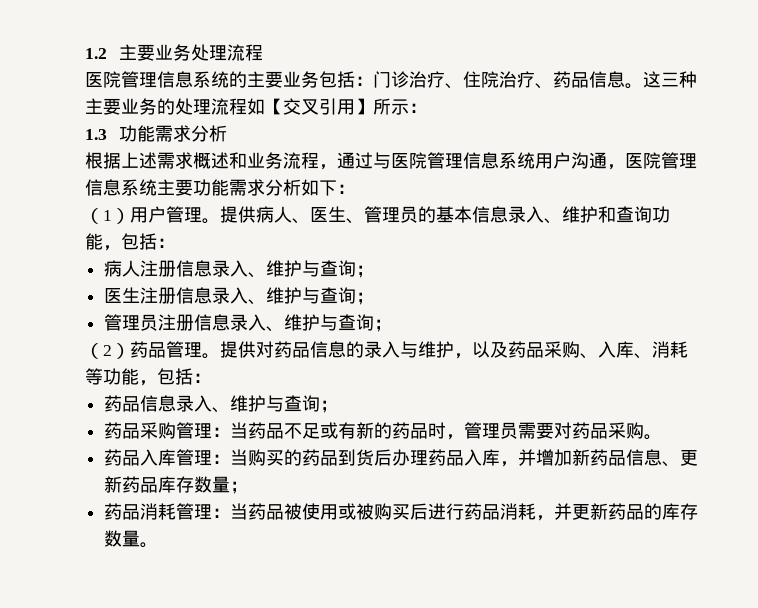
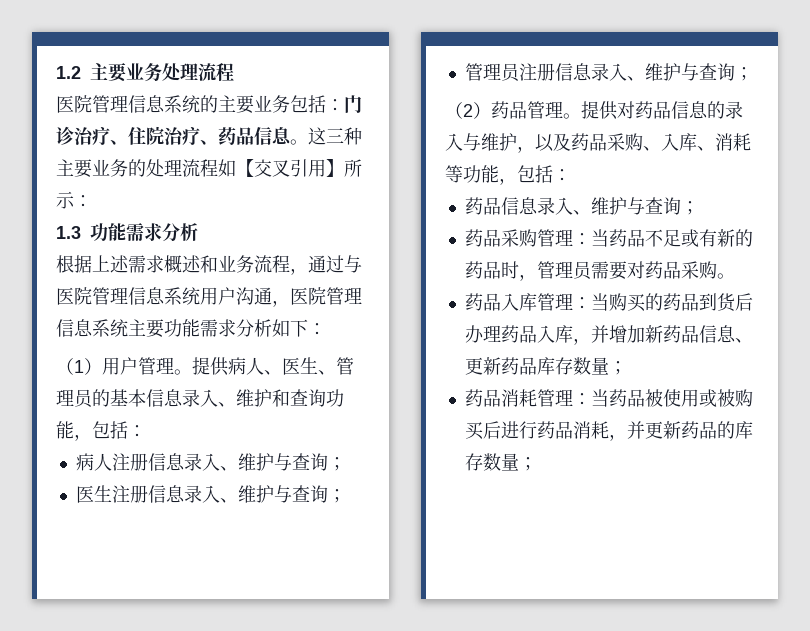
[140,542,159,548] 。 -> [518,457,537,471] ；

